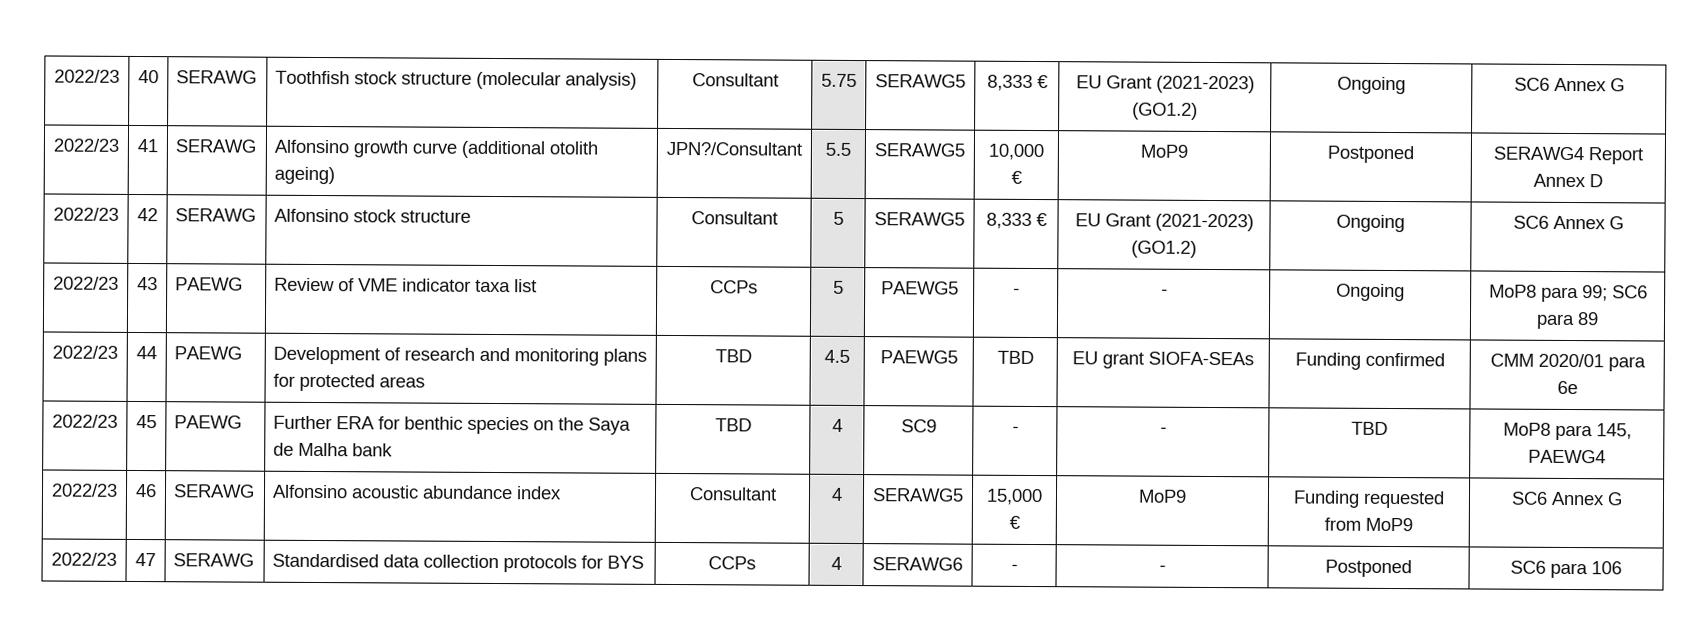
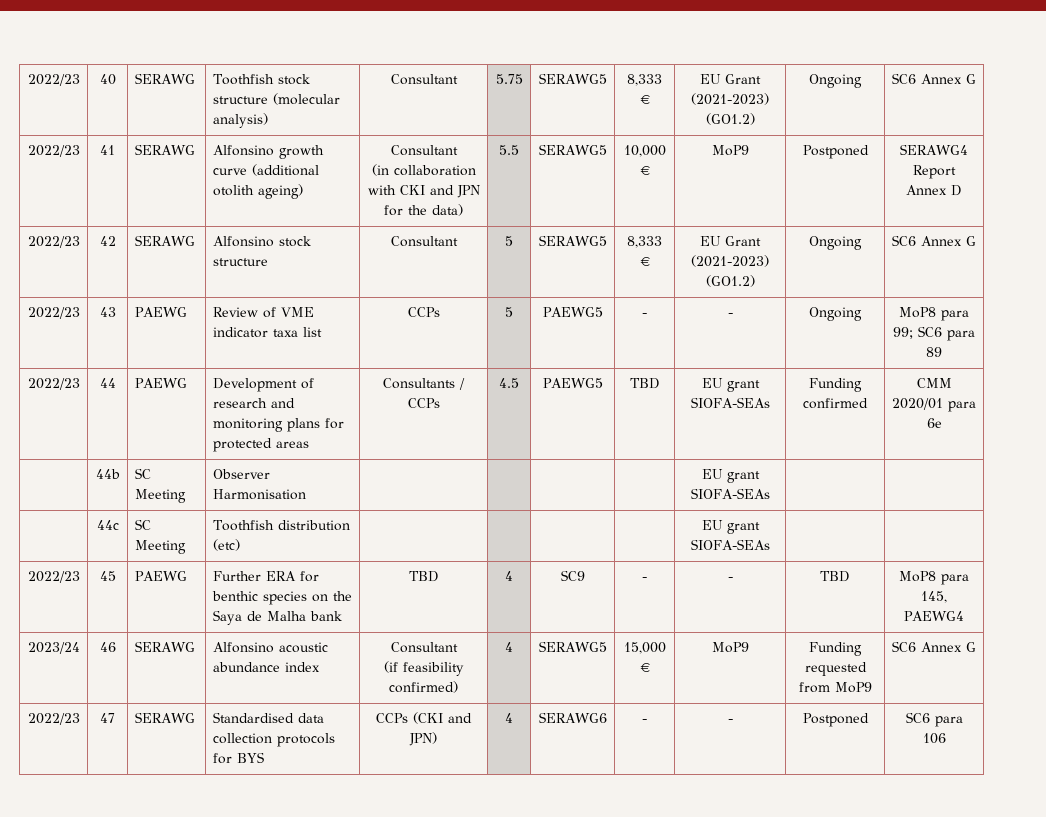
[666,141,802,156] JPN?/Consultant -> [390,145,458,156] [371,164,476,176] [367,185,480,198] [384,204,463,216] Consultant // (in collaboration with CKI and JPN for the data)
[714,349,752,363] TBD -> [383,378,465,390] [407,398,440,408] Consultants / CCPs
(1578, 387) none -> [95,469,120,479] [134,468,151,479] [134,489,186,503] [212,469,270,479] [212,489,306,500] [701,469,760,483] [690,488,770,499] [96,520,119,530] [134,519,151,530] [134,540,186,554] [212,520,350,531] [212,539,240,551] [701,520,760,534] [690,539,770,550] // | 44b | SC Meeting | Observer Harmonisation | | | | | EU grant SIOFA-SEAs | | // | 44c | SC Meeting | Toothfish distribution (etc) | | | | | EU grant SIOFA-SEAs | |
[51,483,118,497] 2022/23 -> [27,642,80,654] 2023/24
(777, 494) none -> [383,661,464,676] [389,681,458,693] // (if feasibility confirmed)
(756, 563) none -> [413,712,472,724] [409,732,437,746] (CKI and JPN)

